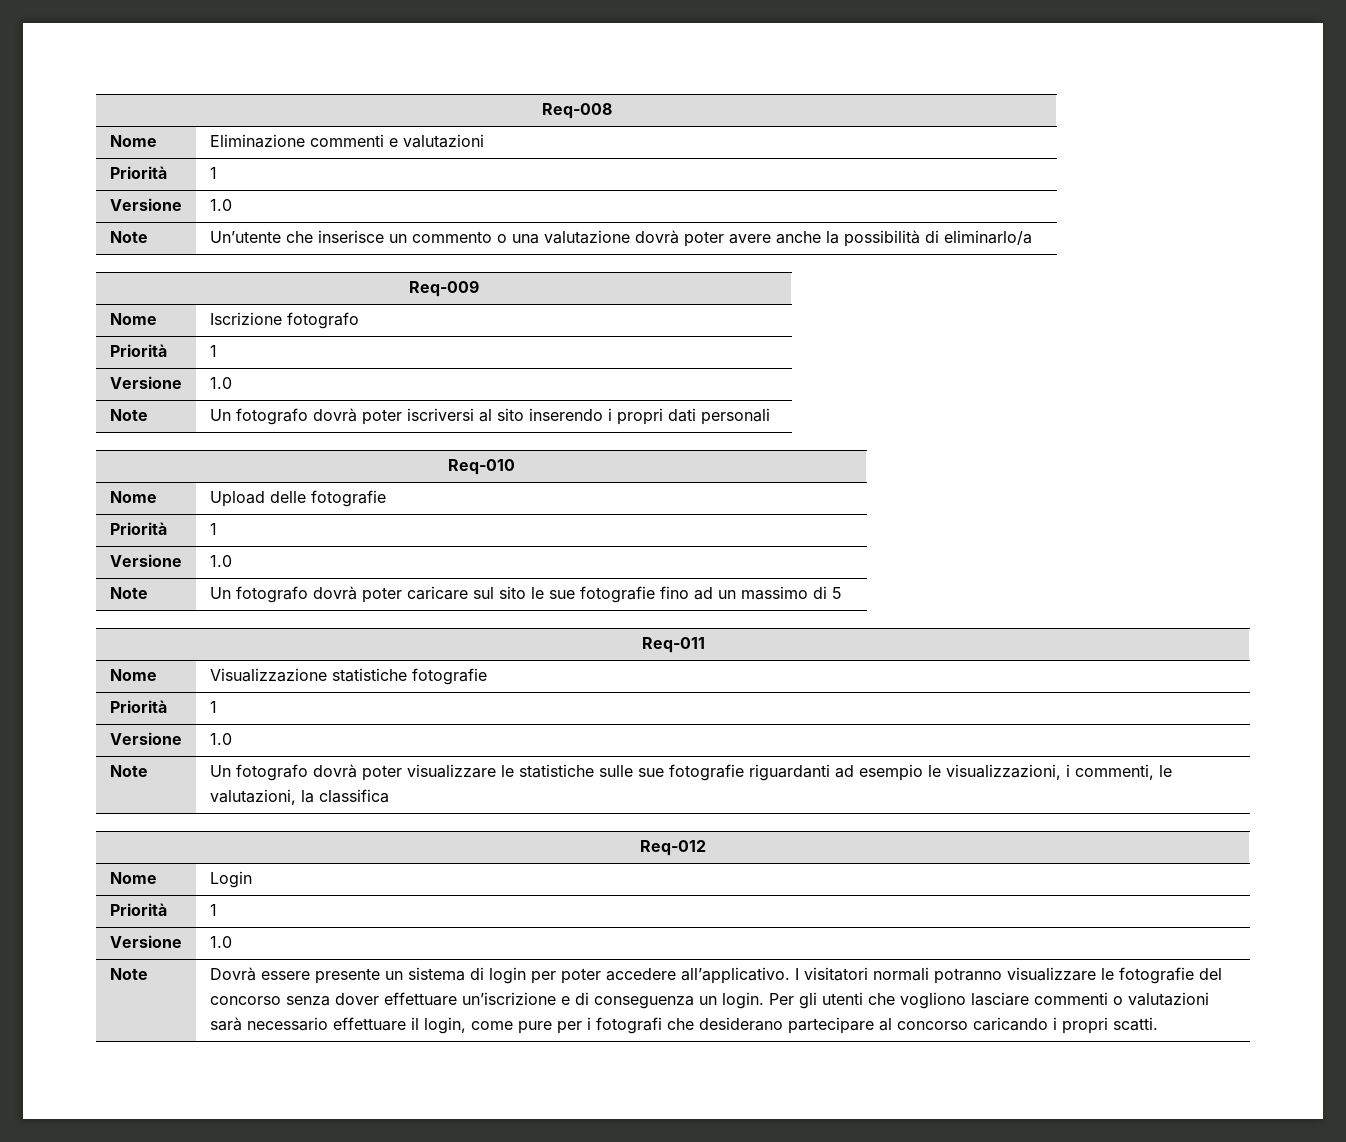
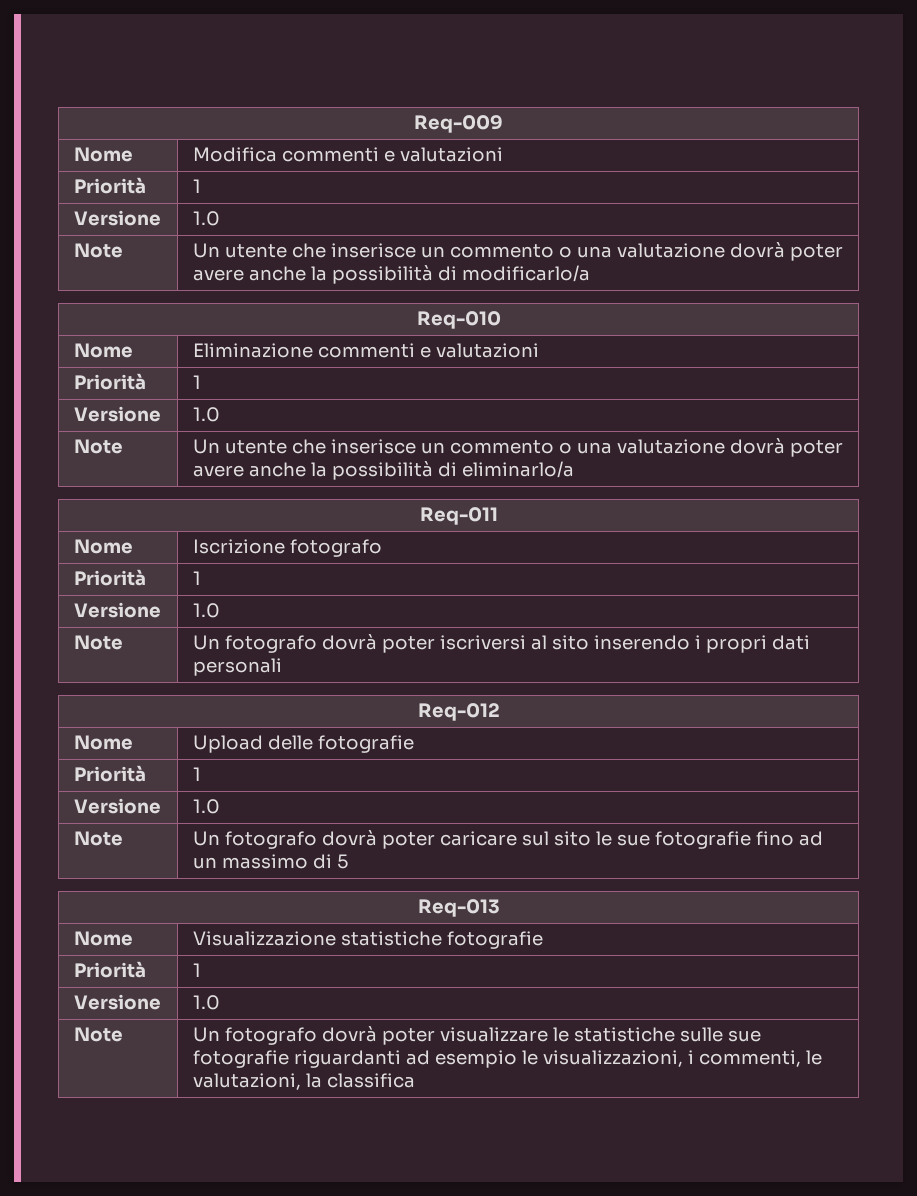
[541,103,612,119] Req-008 -> [414,115,503,133] [73,147,133,162] [192,147,503,162] [73,177,146,194] [192,179,201,193] [73,210,161,226] [192,211,220,226] [73,243,123,258] [192,242,843,261] [192,265,590,284] [416,311,501,329] Req-009 // Nome | Modifica commenti e valutazioni // Priorità | 1 // Versione | 1.0 // Note | Un utente che inserisce un commento o una valutazione dovrà poter avere anche la possibilità di modificarlo/a // Req-010
[209,231,281,243] Un’utente -> [192,439,287,454] Un utente
[409,280,479,297] Req-009 -> [419,507,498,525] Req-011
[448,459,515,475] Req-010 -> [417,703,500,721] Req-012
[641,637,705,653] Req-011 -> [417,899,500,917] Req-013
[640,840,706,856] [109,872,157,884] [209,871,252,888] [109,903,167,916] [209,904,217,916] [109,935,182,948] [209,936,232,948] [109,968,148,980] [209,967,1222,984] [209,992,1209,1009] [209,1017,1158,1034] // Req-012 // Nome | Login // Priorità | 1 // Versione | 1.0 // Note | Dovrà essere presente un sistema di login per poter accedere all’applicativo. I visitatori normali potranno visualizzare le fotografie del concorso senza dover effettuare un’iscrizione e di conseguenza un login. Per gli utenti che vogliono lasciare commenti o valutazioni sarà necessario effettuare il login, come pure per i fotografi che desiderano partecipare al concorso caricando i propri scatti. -> (415, 1080) none

